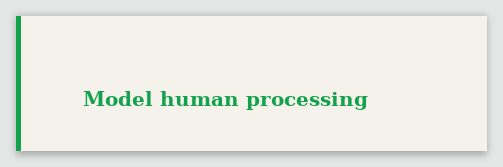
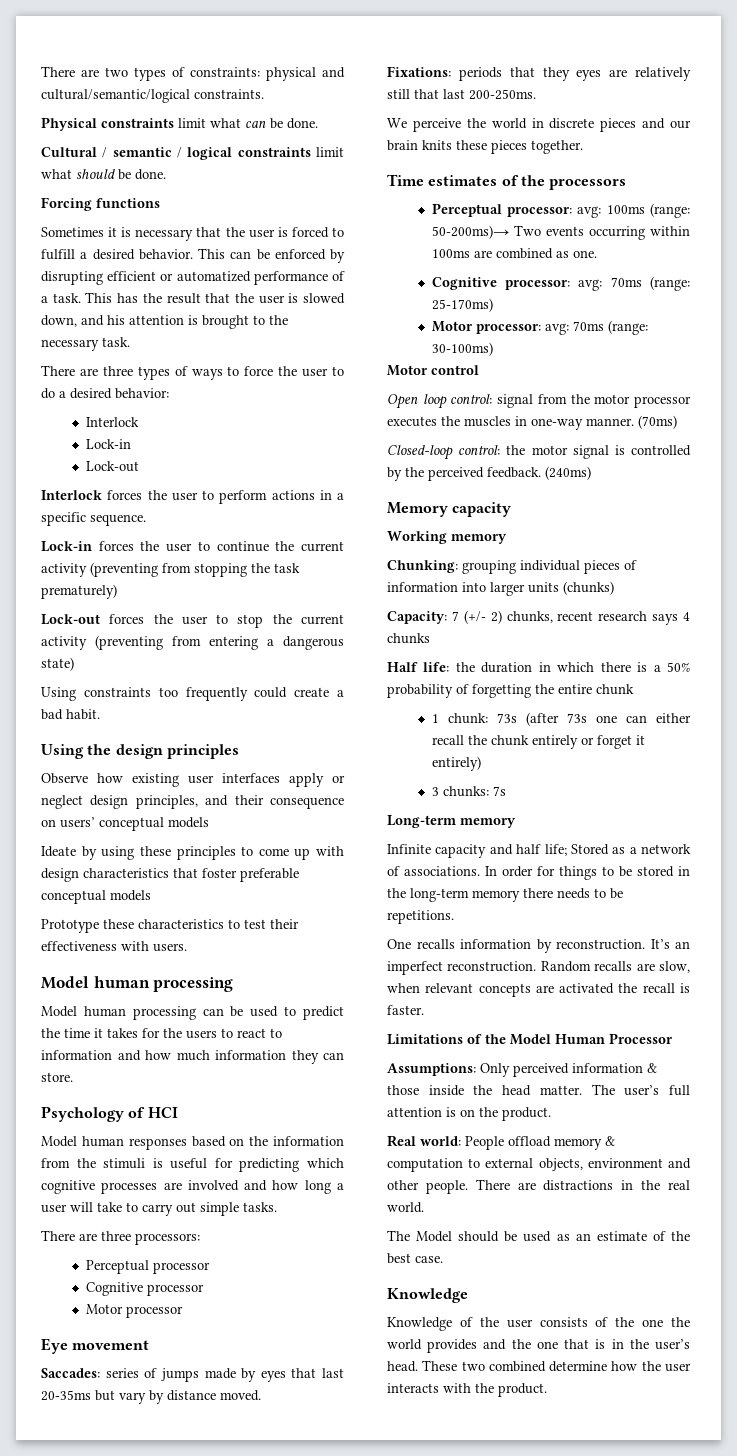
[83,91,368,110] Model human processing -> [41,66,345,81] [41,89,264,103] [41,117,318,131] [41,147,345,160] [41,169,166,180] [41,197,160,211] [41,227,344,241] [41,248,345,263] [41,271,345,285] [41,292,345,304] [41,315,288,329] [41,337,130,351] [41,365,344,380] [41,388,169,399] [85,417,139,427] [85,439,131,449] [85,461,139,472] [41,490,344,504] [41,512,146,526] [41,541,344,552] [41,562,300,577] [41,584,117,599] [41,614,344,628] [41,635,344,650] [41,657,74,671] [41,687,345,701] [41,709,100,720] [41,744,239,759] [41,773,345,787] [41,795,344,809] [41,817,209,831] [41,846,344,860] [41,868,299,882] [41,890,151,904] [41,919,299,933] [41,941,187,952] [41,976,234,992] [41,1006,344,1020] [41,1028,282,1039] [41,1050,344,1064] [41,1072,73,1082] [41,1106,178,1122] [41,1136,345,1150] [41,1158,344,1172] [41,1180,344,1194] [41,1202,277,1216] [41,1230,200,1245] [85,1260,210,1274] [85,1282,204,1296] [85,1304,183,1318] [41,1338,150,1354] [41,1368,344,1382] [41,1390,261,1404] [387,66,691,81] [387,89,536,100] [387,118,691,132] [387,140,583,154] [387,174,627,190] [431,203,690,218] [431,225,690,240] [431,248,597,259] [431,276,690,291] [431,298,493,312] [431,320,648,335] [431,342,493,356] [387,365,479,376] [387,394,691,409] [387,415,677,430] [387,445,691,460] [387,466,591,481] [387,502,512,517] [387,531,507,544] [387,560,637,574] [387,581,614,596] [387,610,690,625] [387,633,430,644] [387,662,690,673] [387,684,634,698] [431,712,691,726] [431,735,645,749] [431,756,481,771] [431,786,506,797] [387,815,516,828] [387,844,691,858] [387,866,690,880] [387,888,623,902] [387,910,454,924] [387,939,690,953] [387,961,690,975] [387,983,690,997] [387,1005,424,1015] [387,1033,673,1045] [387,1063,657,1077] [387,1084,690,1096] [387,1107,551,1121] [387,1135,615,1150] [387,1158,691,1172] [387,1179,690,1194] [387,1202,424,1213] [387,1230,690,1242] [387,1253,443,1264] [387,1288,468,1303] [387,1317,690,1331] [387,1339,690,1353] [387,1360,691,1372] [387,1383,547,1397] There are two types of constraints: physical and cultural/semantic/logical constraints. // Physical constraints limit what can be done. // Cultural / semantic / logical constraints limit what should be done. // Forcing functions // Sometimes it is necessary that the user is forced to fulfill a desired behavior. This can be enforced by disrupting efficient or automatized performance of a task. This has the result that the user is slowed down, and his attention is brought to the necessary task. // There are three types of ways to force the user to do a desired behavior: // Interlock // Lock-in // Lock-out // Interlock forces the user to perform actions in a specific sequence. // Lock-in forces the user to continue the current activity (preventing from stopping the task prematurely) // Lock-out forces the user to stop the current activity (preventing from entering a dangerous state) // Using constraints too frequently could create a bad habit. // Using the design principles // Observe how existing user interfaces apply or neglect design principles, and their consequence on users’ conceptual models // Ideate by using these principles to come up with design characteristics that foster preferable conceptual models // Prototype these characteristics to test their effectiveness with users. // Model human processing // Model human processing can be used to predict the time it takes for the users to react to information and how much information they can store. // Psychology of HCI // Model human responses based on the information from the stimuli is useful for predicting which cognitive processes are involved and how long a user will take to carry out simple tasks. // There are three processors: // Perceptual processor // Cognitive processor // Motor processor // Eye movement // Saccades: series of jumps made by eyes that last 20-35ms but vary by distance moved. // Fixations: periods that they eyes are relatively still that last 200-250ms. // We perceive the world in discrete pieces and our brain knits these pieces together. // Time estimates of the processors // Perceptual processor: avg: 100ms (range: 50-200ms)→ Two events occurring within 100ms are combined as one. // Cognitive processor: avg: 70ms (range: 25-170ms) // Motor processor: avg: 70ms (range: 30-100ms) // Motor control // Open loop control: signal from the motor processor executes the muscles in one-way manner. (70ms) // Closed-loop control: the motor signal is controlled by the perceived feedback. (240ms) // Memory capacity // Working memory // Chunking: grouping individual pieces of information into larger units (chunks) // Capacity: 7 (+/- 2) chunks, recent research says 4 chunks // Half life: the duration in which there is a 50% probability of forgetting the entire chunk // 1 chunk: 73s (after 73s one can either recall the chunk entirely or forget it entirely) // 3 chunks: 7s // Long-term memory // Infinite capacity and half life; Stored as a network of associations. In order for things to be stored in the long-term memory there needs to be repetitions. // One recalls information by reconstruction. It’s an imperfect reconstruction. Random recalls are slow, when relevant concepts are activated the recall is faster. // Limitations of the Model Human Processor // Assumptions: Only perceived information & those inside the head matter. The user’s full attention is on the product. // Real world: People offload memory & computation to external objects, environment and other people. There are distractions in the real world. // The Model should be used as an estimate of the best case. // Knowledge // Knowledge of the user consists of the one the world provides and the one that is in the user’s head. These two combined determine how the user interacts with the product.

